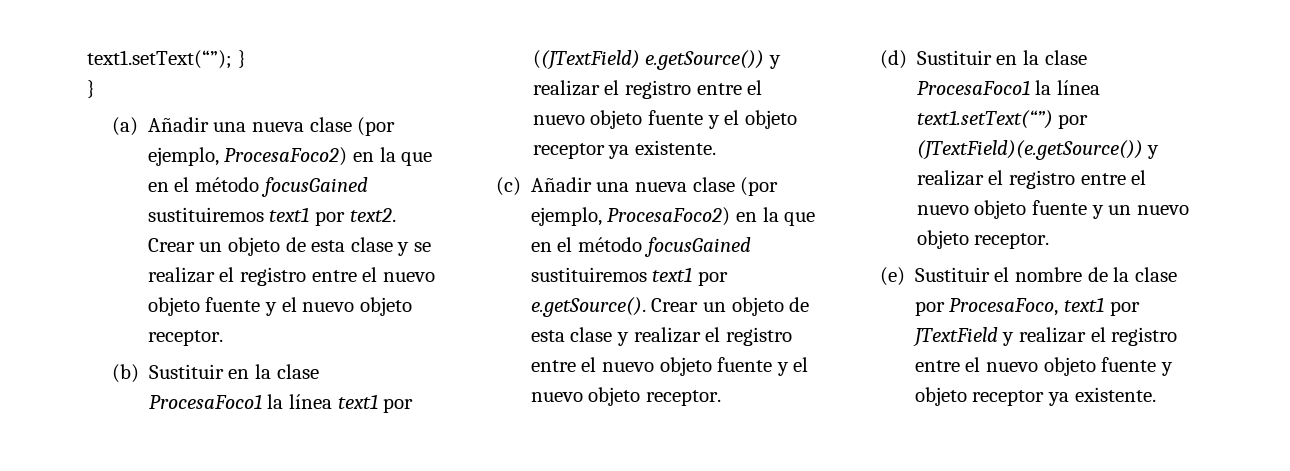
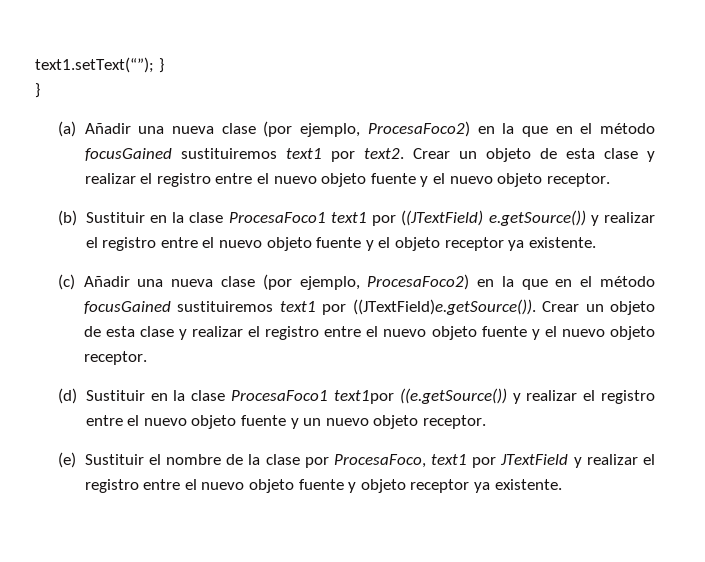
[413,242,431,252] se -> (655, 156) none
[267,394,332,409] la línea -> (326, 217) none
[530,297,646,317] e.getSource(). -> [352,299,536,315] ((JTextField)e.getSource()).
[1035,80,1100,95] [916,110,1089,129] [916,140,1143,160] la línea text1.setText(“”) por (JTextField)(e.getSource()) -> [333,388,507,404] text1por ((e.getSource())

